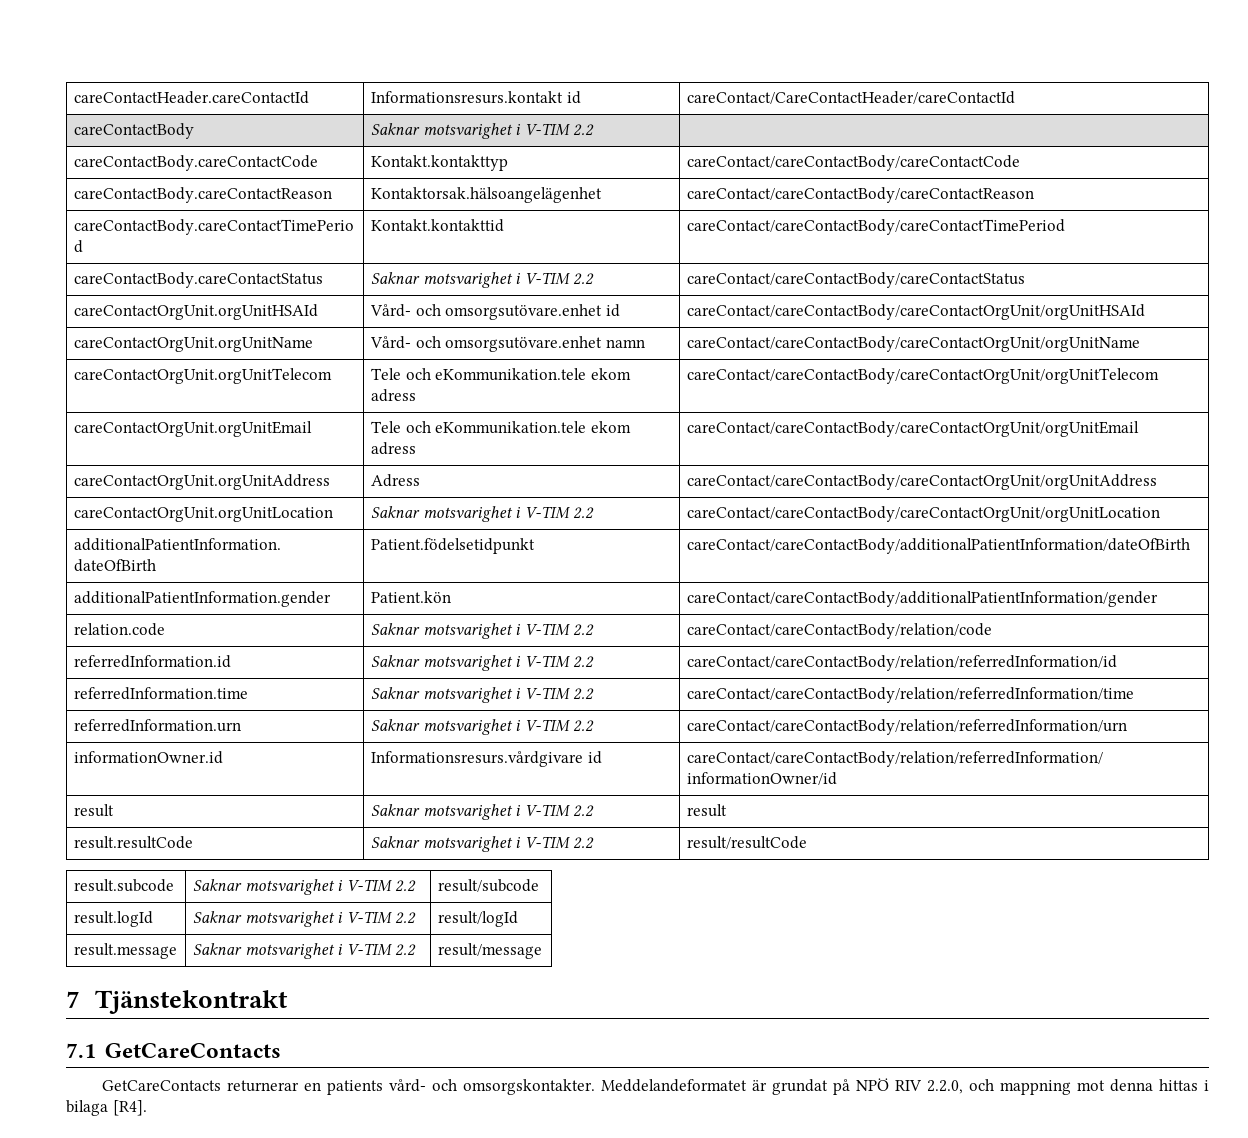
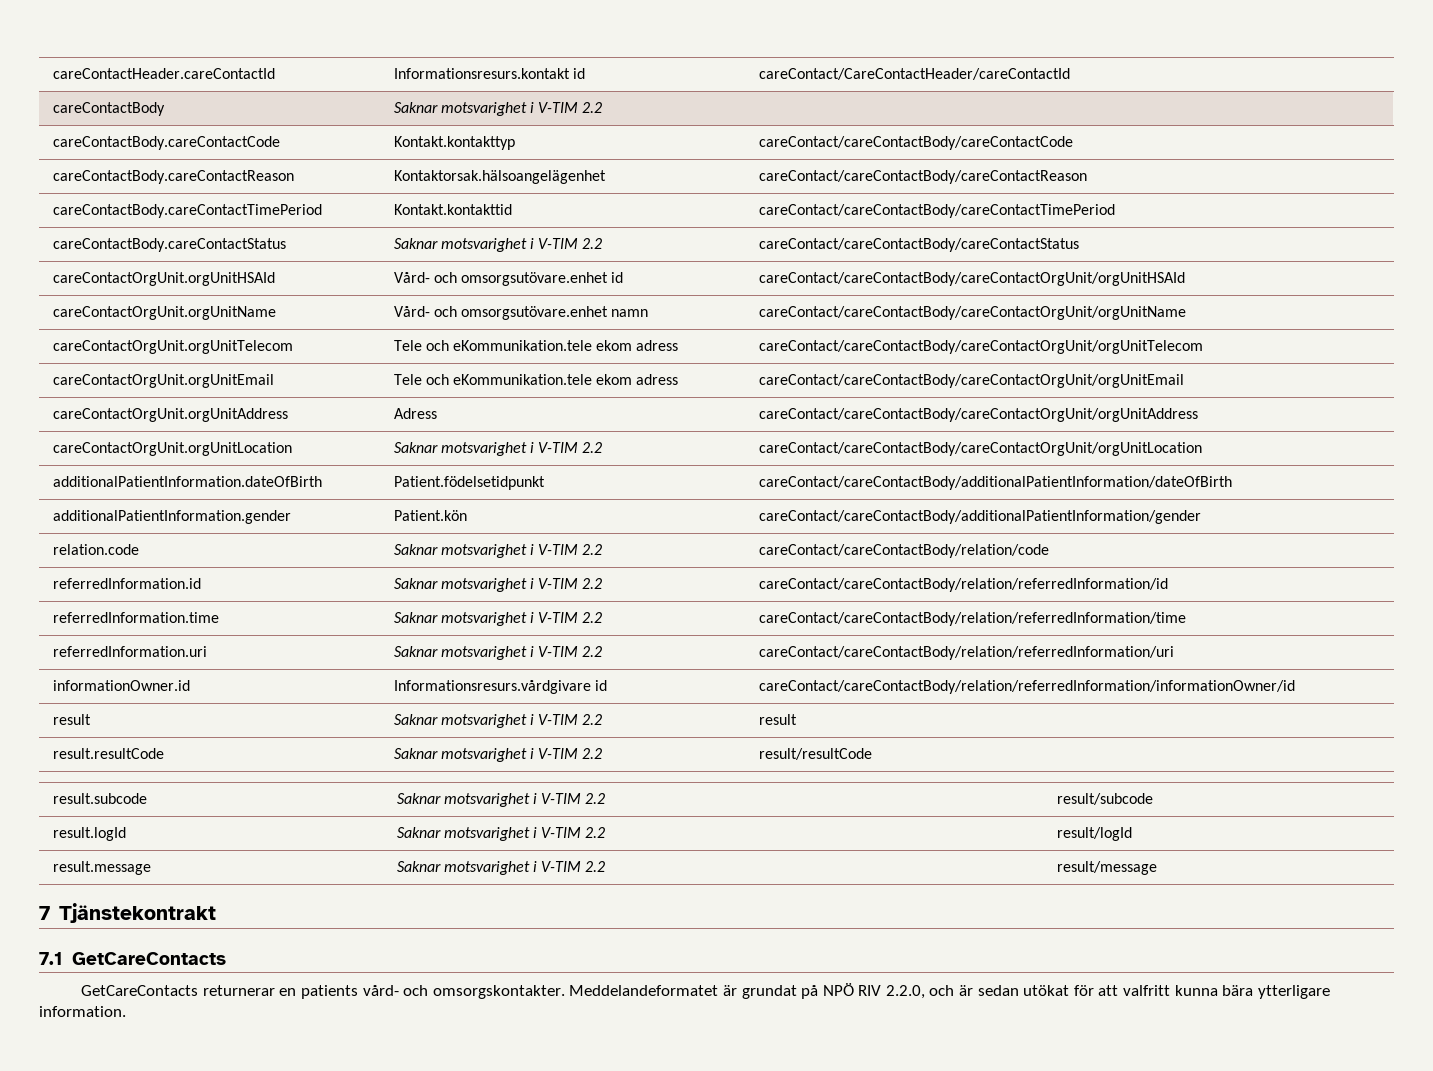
[73,719,241,732] [370,719,595,735] [686,719,1127,735] referredInformation.urn | Saknar motsvarighet i V-TIM 2.2 | careContact/careContactBody/relation/referredInformation/urn -> [52,646,207,657] [393,646,603,660] [758,646,1174,660] referredInformation.uri | Saknar motsvarighet i V-TIM 2.2 | careContact/careContactBody/relation/referredInformation/uri
[999,1079,1209,1095] [66,1100,147,1116] mappning mot denna hittas i bilaga [R4]. -> [959,985,1330,999] [39,1006,126,1017] är sedan utökat för att valfritt kunna bära ytterligare information.

